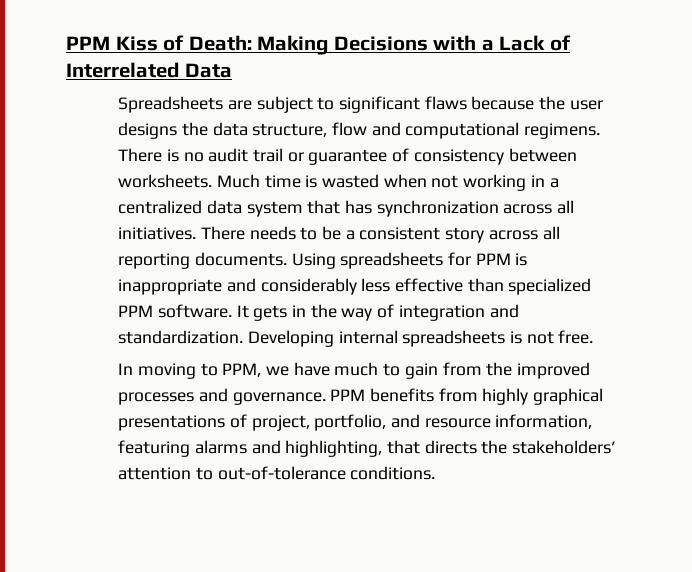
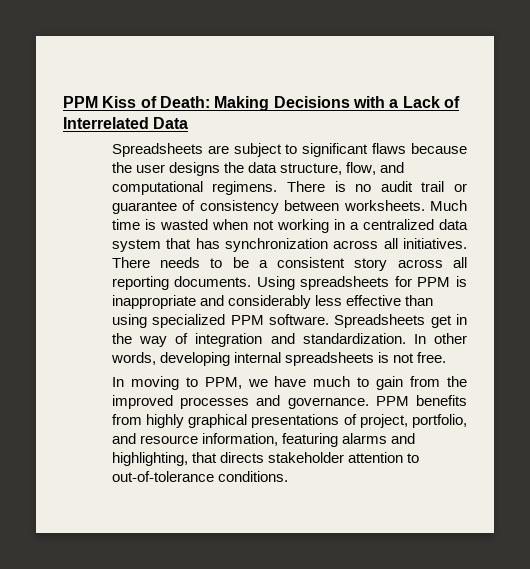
[331,122,367,136] flow -> [346,162,377,175] flow,
(504, 285) none -> [111,314,147,328] using
[236,305,288,321] It gets -> [334,314,452,328] Spreadsheets get
[247,330,334,347] Developing -> [413,333,467,344] [110,352,230,366] In other words, developing
[481,440,616,454] the stakeholders’ -> [268,452,345,463] stakeholder

